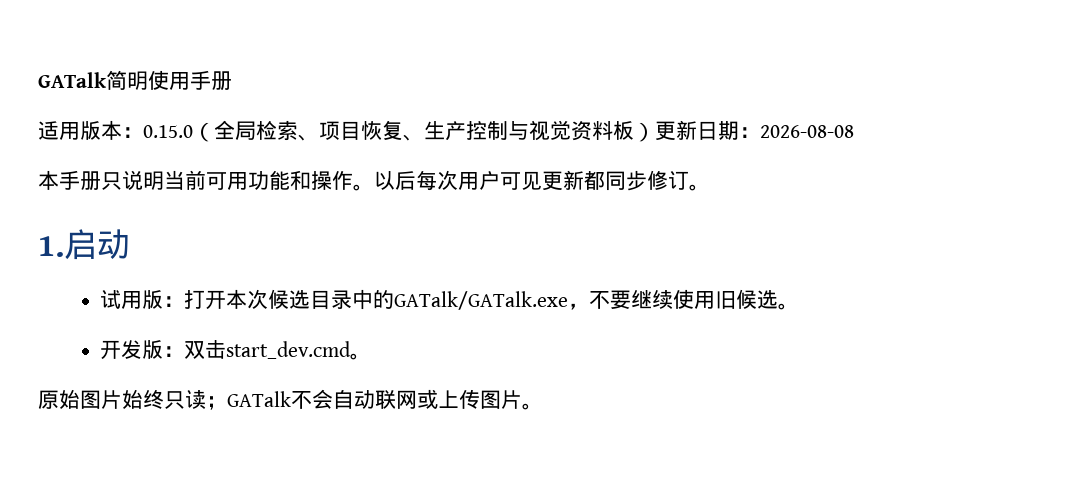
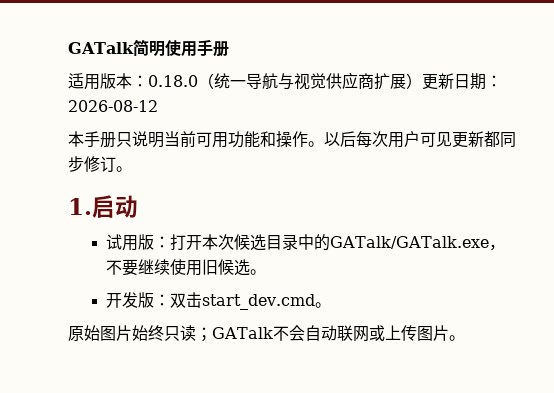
[143,120,634,142] 0.15.0（全局检索、项目恢复、生产控制与视觉资料板 -> [148,72,406,90] 0.18.0（统一导航与视觉供应商扩展
[760,125,854,138] 2026-08-08 -> [68,100,158,112] 2026-08-12

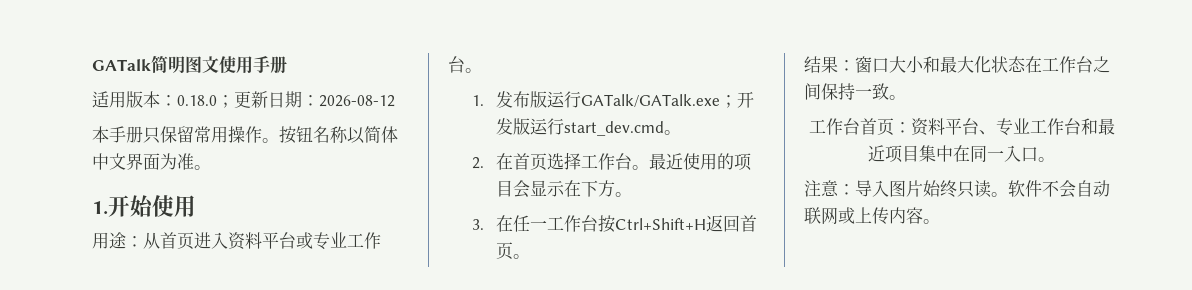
(165, 49) none -> [185,56,219,73] 图文
[198,72,422,90] （统一导航与视觉供应商扩展） -> [217,95,234,108] ；
[132,131,516,148] [68,156,132,172] [68,195,138,218] [106,234,506,251] [106,259,267,276] [106,292,332,310] [68,325,100,341] 说明当前可用功能和操作。以后每次用户可见更新都同步修订。 // 1.启动 // 试用版：打开本次候选目录中的GATalk/GATalk.exe，不要继续使用旧候选。 // 开发版：双击start_dev.cmd。 // 原始 -> [160,126,398,144] [92,153,211,170] [92,195,196,217] [92,232,381,250] [448,56,482,73] [472,91,755,108] [496,118,682,136] [472,152,753,171] [496,180,633,198] [472,215,758,233] [496,242,531,260] [804,56,1110,73] [804,83,906,100] [808,118,1115,136] [868,145,1055,163] [804,180,889,197] 保留常用操作。按钮名称以简体中文界面为准。 // 1.开始使用 // 用途：从首页进入资料平台或专业工作台。 // 1.发布版运行GATalk/GATalk.exe；开发版运行start_dev.cmd。 // 2.在首页选择工作台。最近使用的项目会显示在下方。 // 3.在任一工作台按Ctrl+Shift+H返回首页。 // 结果：窗口大小和最大化状态在工作台之间保持一致。 // 工作台首页：资料平台、专业工作台和最近项目集中在同一入口。 // 注意：导入
[196,327,273,342] ；GATalk -> [991,180,1042,197] 。软件
[416,325,449,341] 图片 -> [889,207,923,224] 内容

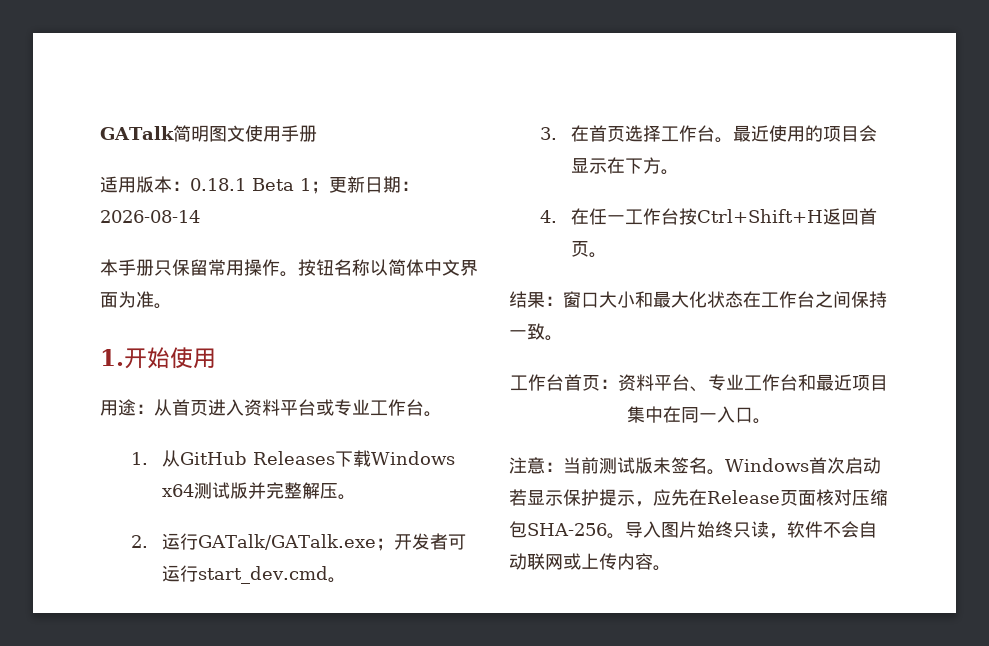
[177,95,217,106] 0.18.0 -> [190,178,311,191] 0.18.1 Beta 1
[319,95,395,107] 2026-08-12 -> [100,210,200,223] 2026-08-14
[496,91,548,108] 发布版 -> [161,450,455,467] [161,482,356,500] [130,535,148,548] 从GitHub Releases下载Windows x64测试版并完整解压。 // 2.
[513,118,531,135] 版 -> [429,533,466,550] 者可
[472,157,485,169] 2. -> [539,127,557,140] 3.
[472,219,485,230] 3. -> [539,210,557,223] 4.
(855, 189) none -> [563,457,881,475] [509,489,888,507] [509,521,625,539] 当前测试版未签名。Windows首次启动若显示保护提示，应先在Release页面核对压缩包SHA-256。
[991,192,1008,197] 。 -> [769,533,787,539] ，

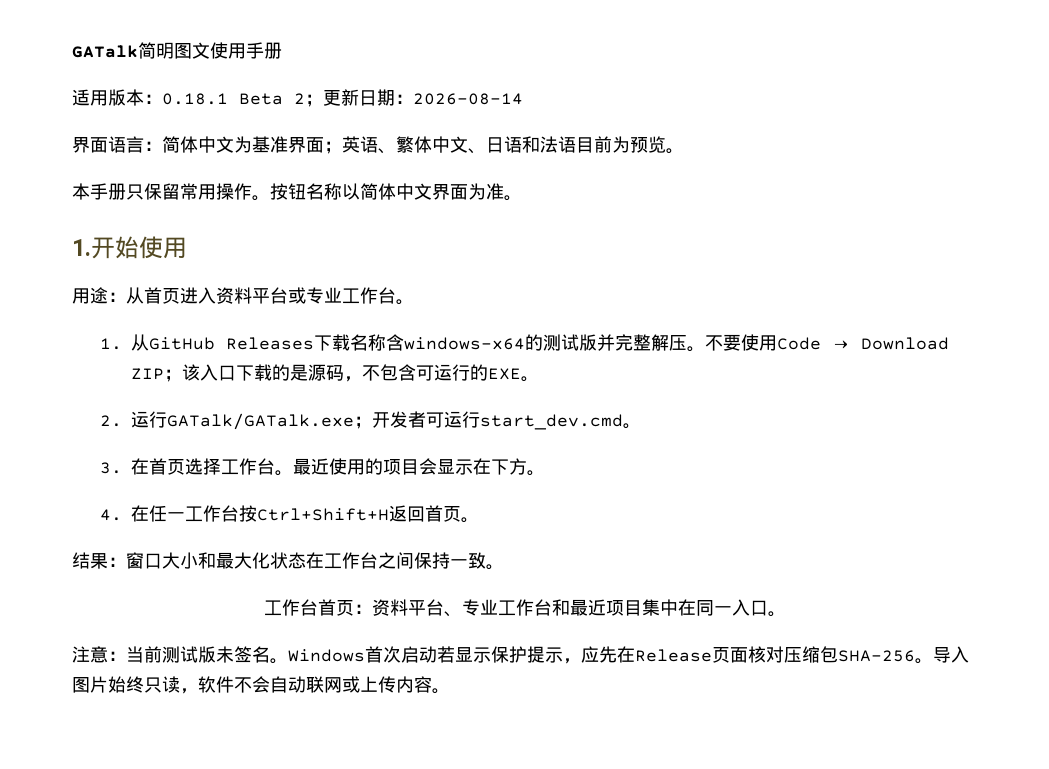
[300,178,311,191] 1 -> [294,93,305,104] 2
(200, 216) none -> [72,136,684,154] // 界面语言：简体中文为基准界面；英语、繁体中文、日语和法语目前为预览。
[370,451,455,465] [161,484,194,497] Windows x64 -> [350,334,544,351] 名称含windows-x64的
(356, 497) none -> [705,334,950,351] [131,364,540,382] 不要使用Code → Download ZIP；该入口下载的是源码，不包含可运行的EXE。

